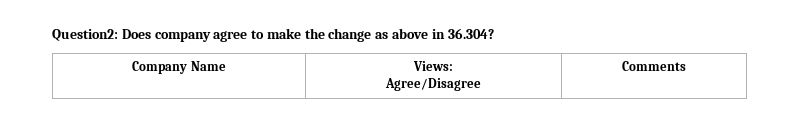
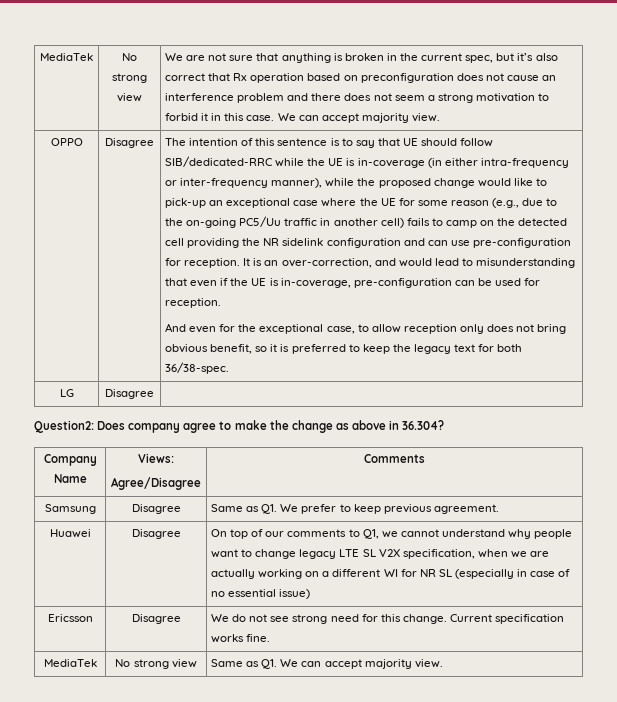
(52, 35) none -> [40,53,93,61] [122,53,137,61] [112,73,147,83] [117,93,142,102] [165,53,558,63] [165,73,557,83] [165,93,550,103] [165,113,440,123] [50,138,83,146] [105,138,154,148] [165,138,494,148] [165,156,569,168] [165,178,547,188] [165,198,558,208] [165,216,568,228] [165,238,571,248] [165,258,576,268] [165,278,541,288] [165,298,222,308] [165,323,567,334] [165,344,523,354] [165,362,230,374] [59,389,74,397] [105,389,154,399] MediaTek | No strong view | We are not sure that anything is broken in the current spec, but it’s also correct that Rx operation based on preconfiguration does not cause an interference problem and there does not seem a strong motivation to forbid it in this case. We can accept majority view. // OPPO | Disagree | The intention of this sentence is to say that UE should follow SIB/dedicated-RRC while the UE is in-coverage (in either intra-frequency or inter-frequency manner), while the proposed change would like to pick-up an exceptional case where the UE for some reason (e.g., due to the on-going PC5/Uu traffic in another cell) fails to camp on the detected cell providing the NR sidelink configuration and can use pre-configuration for reception. It is an over-correction, and would lead to misunderstanding that even if the UE is in-coverage, pre-configuration can be used for reception. // And even for the exceptional case, to allow reception only does not bring obvious benefit, so it is preferred to keep the legacy text for both 36/38-spec. // LG | Disagree | //
(686, 66) none -> [44,504,96,514] [131,504,181,514] [211,504,499,514] [49,529,91,538] [131,529,181,539] [211,529,573,539] [211,549,550,559] [211,569,571,579] [211,589,311,599] [47,614,93,622] [131,614,181,624] [211,614,565,624] [211,634,271,643] [43,659,97,667] [115,659,197,669] [211,659,443,669] // Samsung | Disagree | Same as Q1. We prefer to keep previous agreement. // Huawei | Disagree | On top of our comments to Q1, we cannot understand why people want to change legacy LTE SL V2X specification, when we are actually working on a different WI for NR SL (especially in case of no essential issue) // Ericsson | Disagree | We do not see strong need for this change. Current specification works fine. // MediaTek | No strong view | Same as Q1. We can accept majority view.

